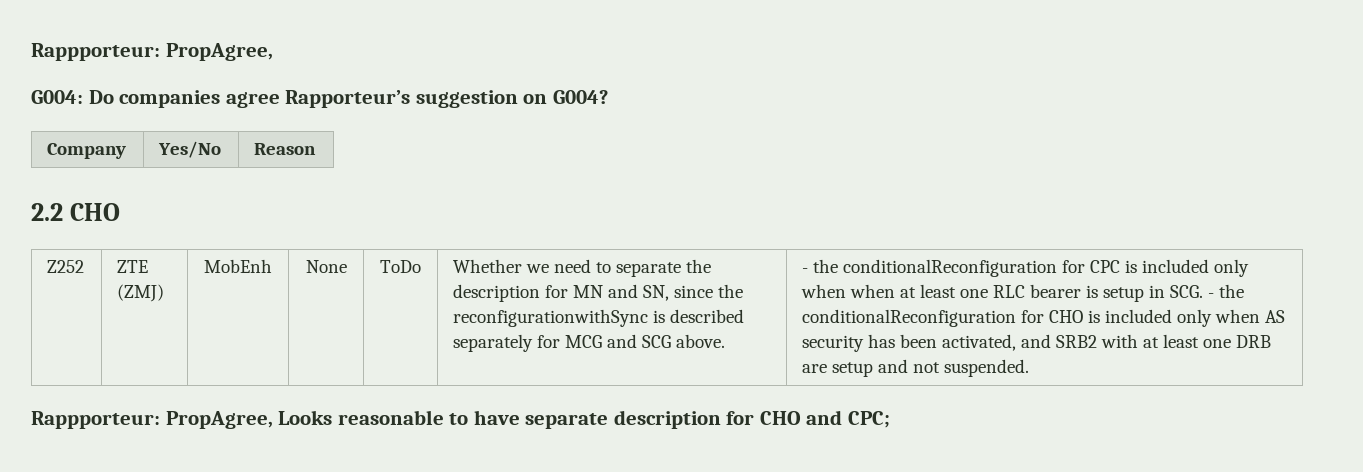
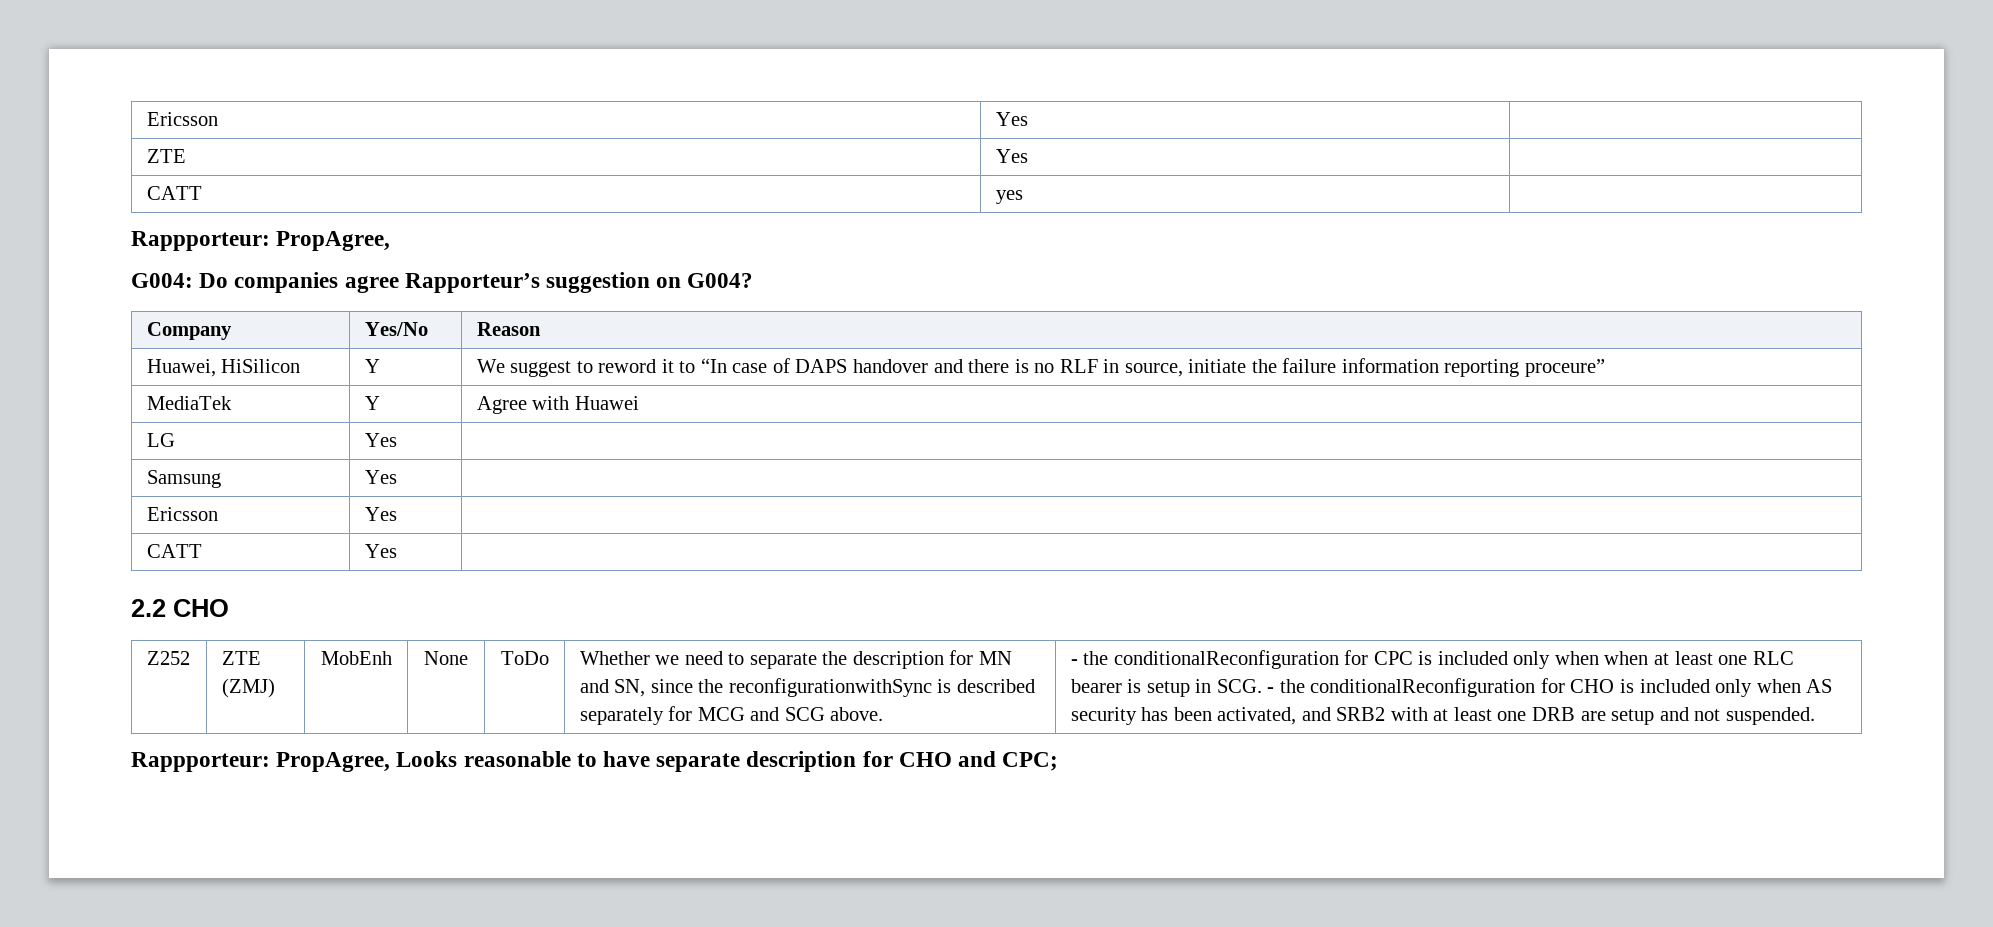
(31, 52) none -> [146,112,218,126] [995,112,1028,126] [146,149,186,163] [995,149,1028,163] [146,186,202,200] [995,190,1023,204] Ericsson | Yes | // ZTE | Yes | // CATT | yes | //
(317, 149) none -> [146,359,301,377] [364,359,380,373] [476,358,1605,377] [146,396,232,410] [364,396,380,410] [476,396,639,414] [146,433,175,447] [364,433,397,447] [146,470,221,488] [364,470,397,484] [146,507,218,521] [364,507,397,521] [146,544,202,558] [364,544,397,558] // Huawei, HiSilicon | Y | We suggest to reword it to “In case of DAPS handover and there is no RLF in source, initiate the failure information reporting proceure” // MediaTek | Y | Agree with Huawei // LG | Yes | // Samsung | Yes | // Ericsson | Yes | // CATT | Yes |

